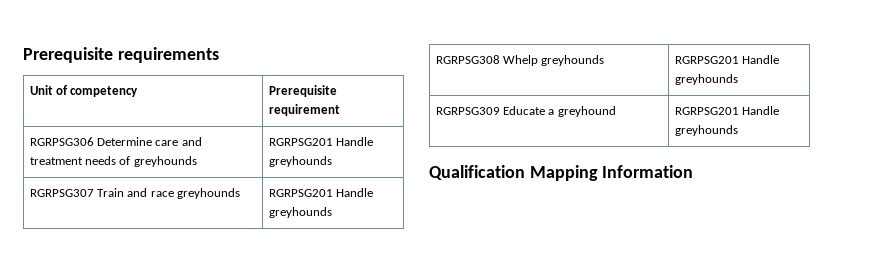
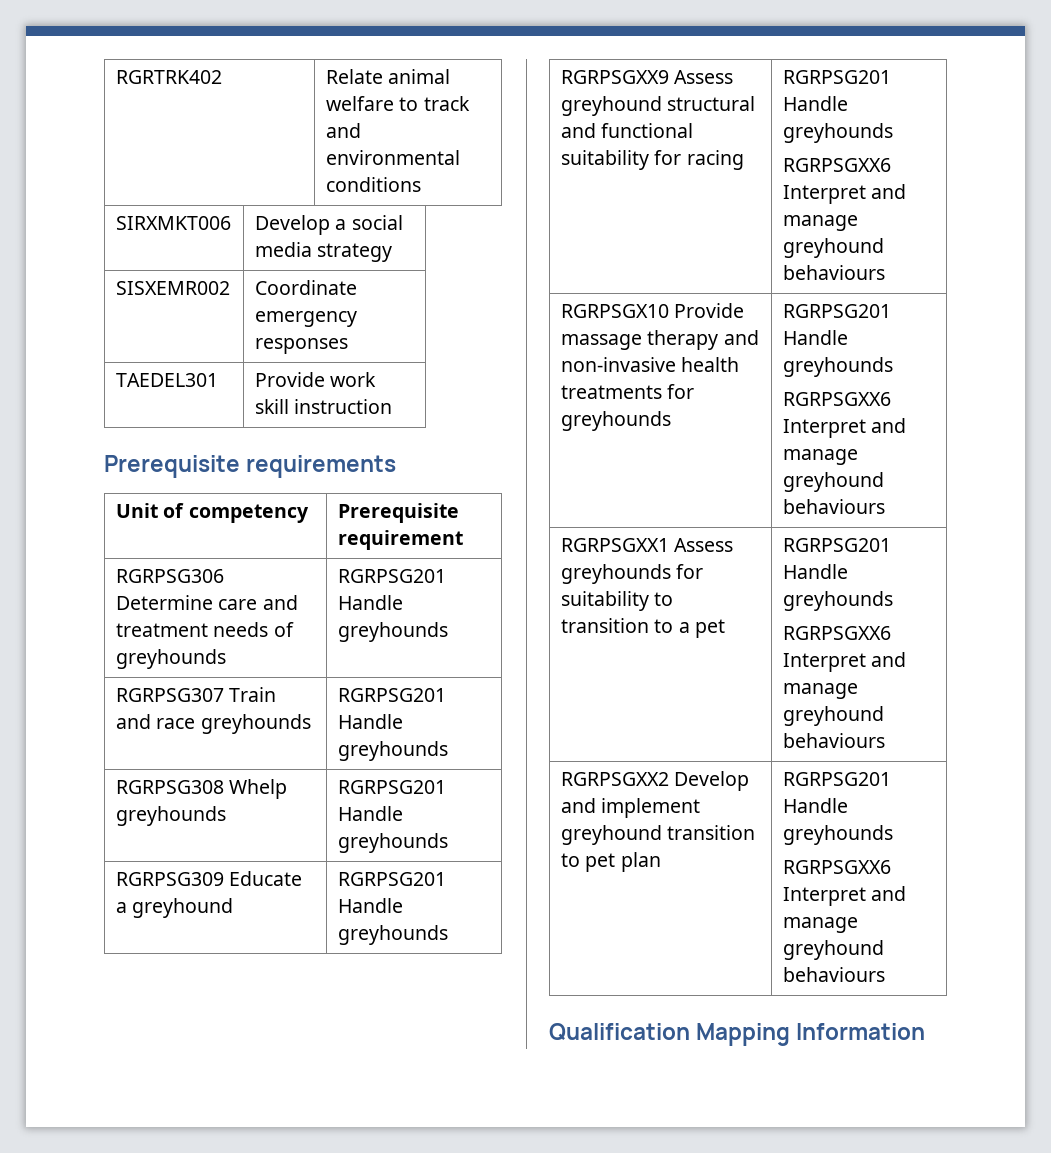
(23, 55) none -> [115,70,222,84] [325,69,451,84] [325,96,470,111] [325,123,361,138] [325,150,460,165] [325,177,421,192] [115,216,231,230] [254,215,403,235] [254,242,393,262] [115,281,230,295] [254,280,357,295] [254,311,357,327] [254,338,348,354] [115,373,218,387] [254,372,377,387] [254,399,393,414] RGRTRK402 | Relate animal welfare to track and environmental conditions // SIRXMKT006 | Develop a social media strategy // SISXEMR002 | Coordinate emergency responses // TAEDEL301 | Provide work skill instruction //
(738, 130) none -> [560,70,734,84] [560,96,756,116] [560,123,694,138] [560,150,744,170] [782,70,891,84] [782,96,848,111] [782,123,893,143] [782,158,891,172] [782,184,907,204] [782,215,858,231] [782,238,884,258] [782,265,885,280] [560,303,745,318] [560,330,759,350] [560,357,740,372] [560,384,695,399] [560,411,671,431] [782,304,891,318] [782,330,848,345] [782,357,893,377] [782,392,891,406] [782,418,907,438] [782,449,858,465] [782,472,884,492] [782,499,885,514] [560,538,734,552] [560,564,704,584] [560,591,674,611] [560,618,725,638] [782,538,891,552] [782,564,848,579] [782,591,893,611] [782,626,891,640] [782,652,907,672] [782,683,858,699] [782,706,884,726] [782,733,885,748] [560,771,750,791] [560,798,701,818] [560,825,756,845] [560,852,661,872] [782,772,891,786] [782,798,848,813] [782,825,893,845] [782,860,891,874] [782,886,907,906] [782,917,858,933] [782,940,884,960] [782,967,885,982] // RGRPSGXX9 Assess greyhound structural and functional suitability for racing | RGRPSG201 Handle greyhounds // RGRPSGXX6 Interpret and manage greyhound behaviours // RGRPSGX10 Provide massage therapy and non-invasive health treatments for greyhounds | RGRPSG201 Handle greyhounds // RGRPSGXX6 Interpret and manage greyhound behaviours // RGRPSGXX1 Assess greyhounds for suitability to transition to a pet | RGRPSG201 Handle greyhounds // RGRPSGXX6 Interpret and manage greyhound behaviours // RGRPSGXX2 Develop and implement greyhound transition to pet plan | RGRPSG201 Handle greyhounds // RGRPSGXX6 Interpret and manage greyhound behaviours

